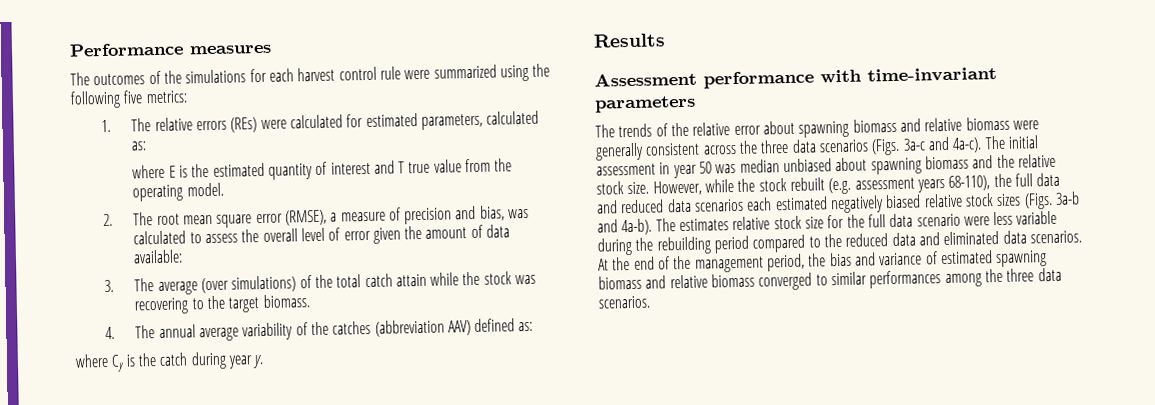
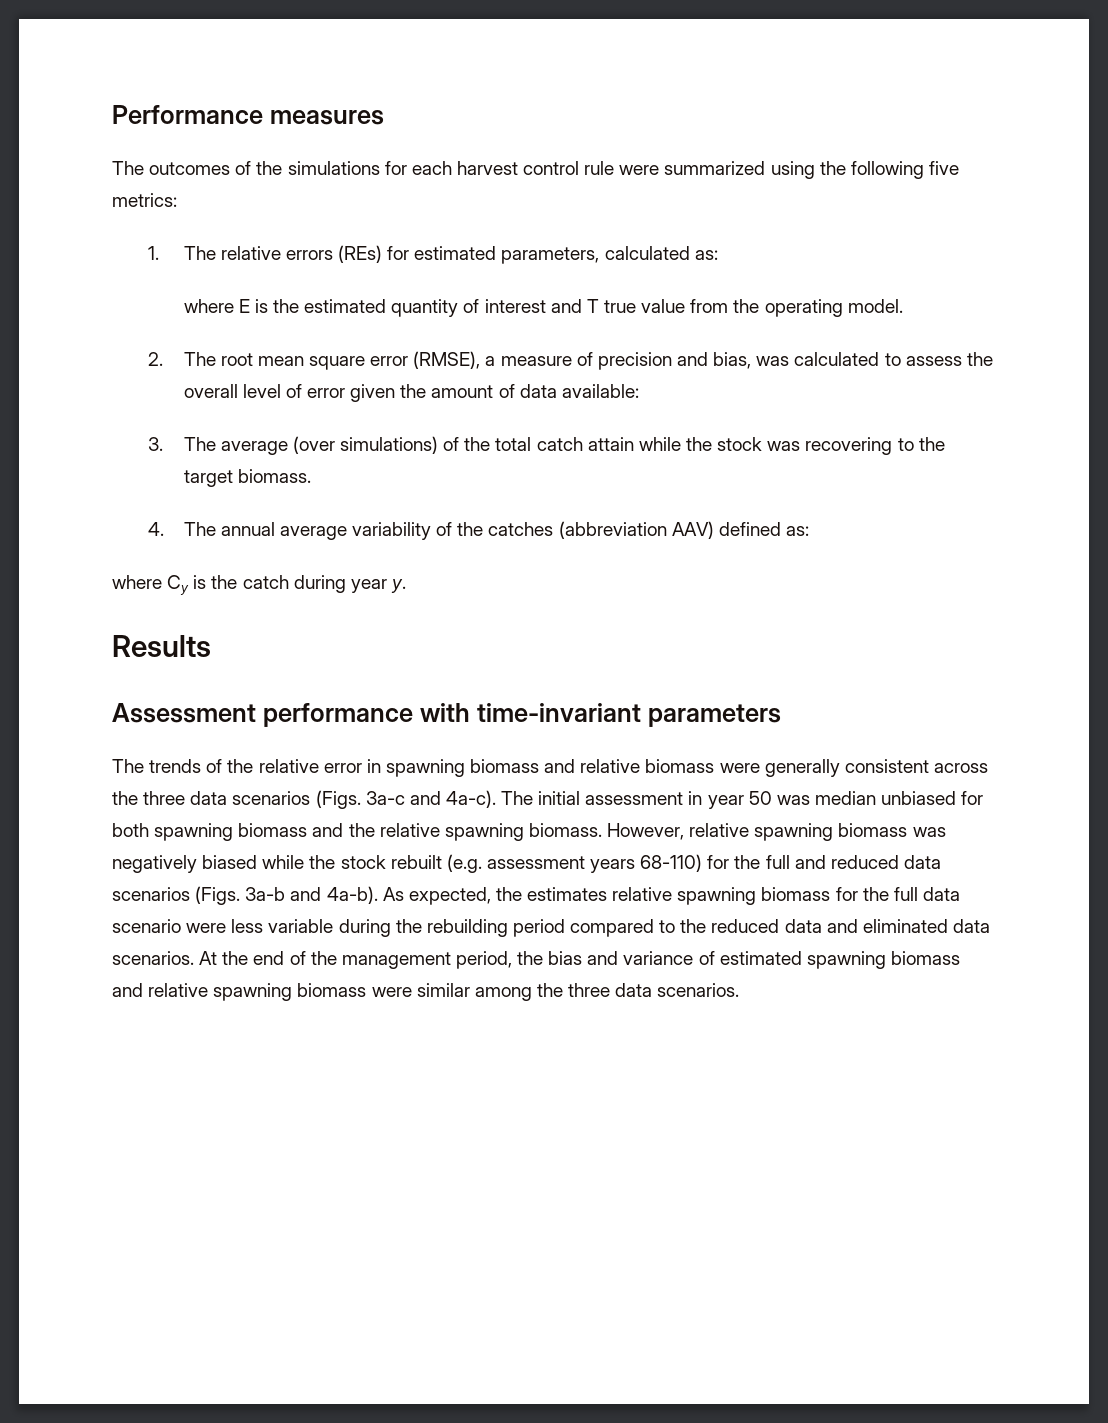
[260,114,343,130] were calculated -> (383, 254) none
[762,120,795,135] about -> [366,759,381,773] in
[835,157,868,172] about -> [961,791,984,805] [112,823,149,837] for both
[596,180,702,196] stock size. However, -> [444,823,946,841] [112,855,258,873] spawning biomass. However, relative spawning biomass was negatively biased
[948,172,1061,191] 68-110), the full data -> [640,854,790,872] 68-110) for the full
[746,191,1080,214] [597,215,824,236] each estimated negatively biased relative stock sizes (Figs. 3a-b and 4a-b). The estimates relative stock size -> [195,886,831,905] (Figs. 3a-b and 4a-b). As expected, the estimates relative spawning biomass
[710,270,942,291] biomass converged to similar performances -> [213,983,470,1001] spawning biomass were similar

